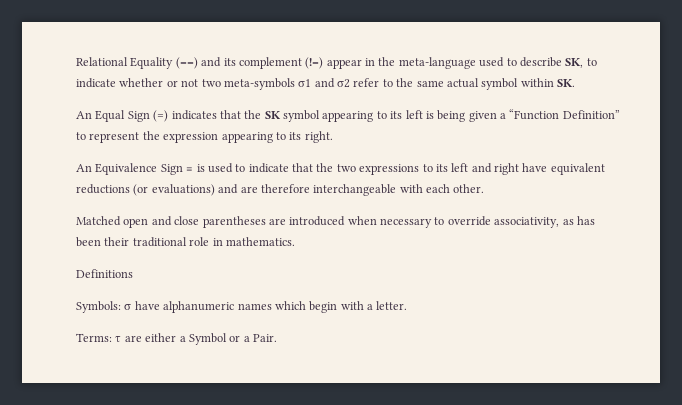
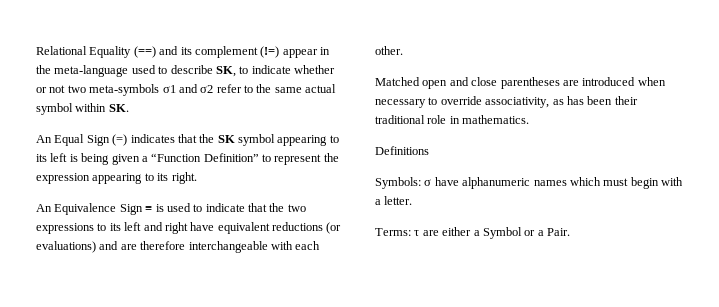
(306, 305) none -> [603,178,629,186] must

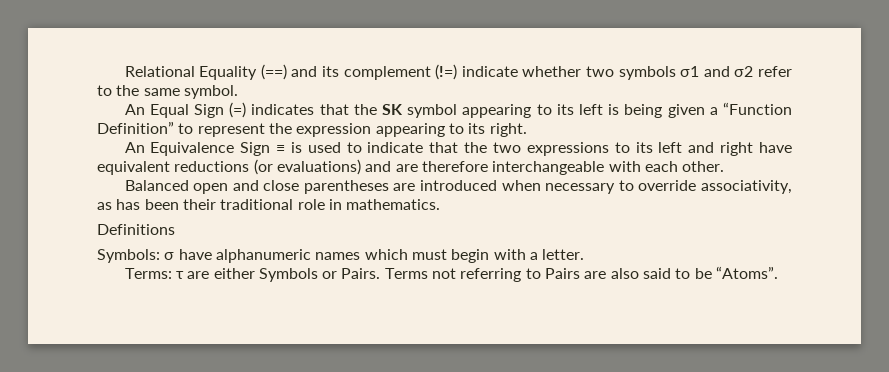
[282,47,330,58] [36,65,335,77] [36,84,160,96] appear in the meta-language used to describe SK, to indicate whether or not two meta-symbols -> [461,66,676,80] indicate whether two symbols
[305,84,337,93] [36,103,129,115] actual symbol within SK. -> [183,85,238,99] symbol.
[375,77,420,86] Matched -> [124,180,189,191] Balanced
[473,227,570,239] a Symbol or a Pair. -> [258,266,778,282] Symbols or Pairs. Terms not referring to Pairs are also said to be “Atoms”.

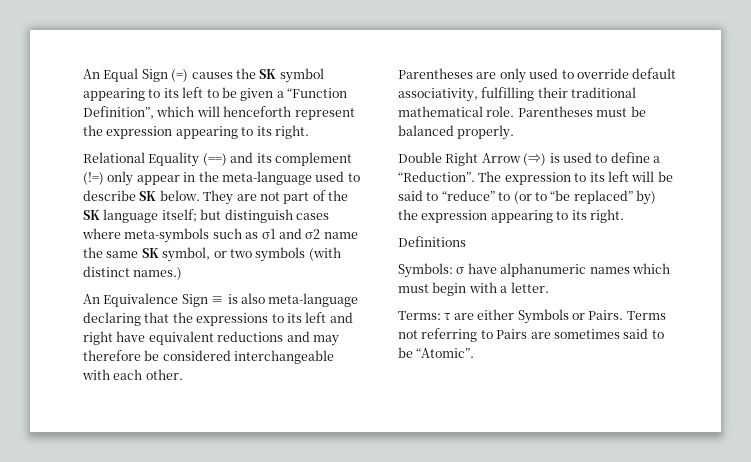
[124,64,792,80] [97,85,238,99] Relational Equality (==) and its complement (!=) indicate whether two symbols σ1 and σ2 refer to the same symbol. // -> (83, 74) none
[251,104,349,115] indicates that -> [191,72,233,79] causes
[608,104,663,118] is being -> [206,87,237,98] to be
[97,121,194,134] Definition” to -> [83,106,292,119] Definition”, which will henceforth
(527, 130) none -> [83,152,352,167] [83,171,360,186] [83,190,348,205] [83,209,329,223] [82,228,358,243] [83,247,341,262] [83,266,183,280] // Relational Equality (==) and its complement (!=) only appear in the meta-language used to describe SK below. They are not part of the SK language itself; but distinguish cases where meta-symbols such as σ1 and σ2 name the same SK symbol, or two symbols (with distinct names.)
[307,142,522,153] used to indicate that the two -> [240,293,359,307] [83,312,193,326] also meta-language declaring that the
[253,159,488,175] (or evaluations) and are therefore -> [286,331,339,346] [83,350,231,361] and may therefore be considered
[124,180,793,194] [97,199,441,210] Balanced open and close parentheses are introduced when necessary to override associativity, as has been their traditional role in mathematics. -> [398,68,677,83] [398,87,637,102] [398,106,646,117] [398,125,515,140] [398,152,660,166] [398,171,673,185] [398,190,656,205] [398,209,624,223] Parentheses are only used to override default associativity, fulfilling their traditional mathematical role. Parentheses must be balanced properly. // Double Right Arrow (⇒) is used to define a “Reduction”. The expression to its left will be said to “reduce” to (or to “be replaced” by) the expression appearing to its right.
[610,268,639,279] also -> [553,329,620,339] sometimes
[715,266,778,279] “Atoms”. -> [416,348,475,358] “Atomic”.

